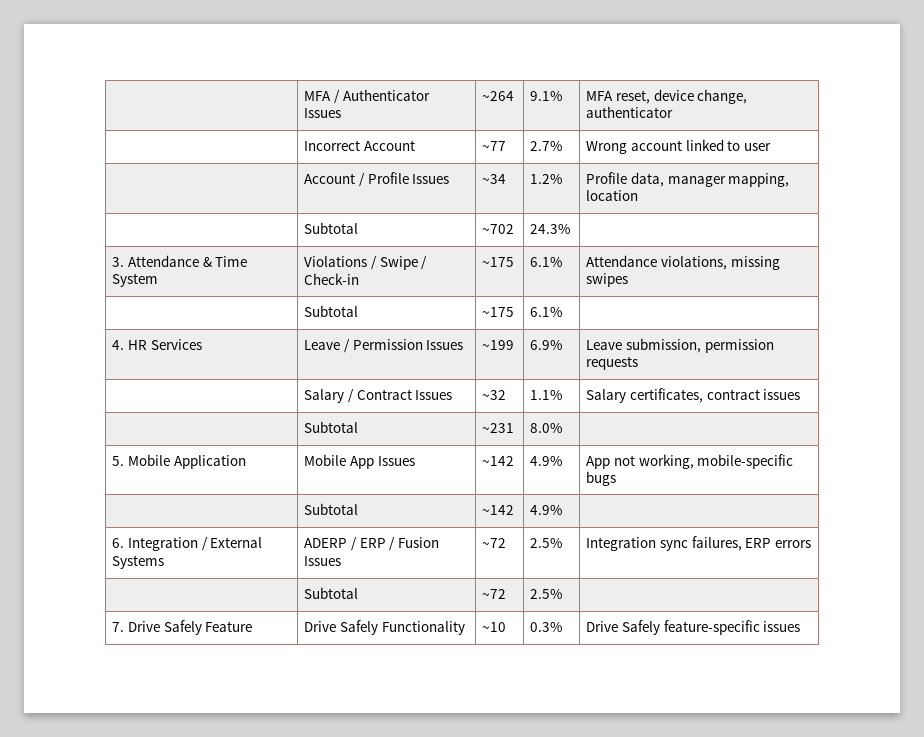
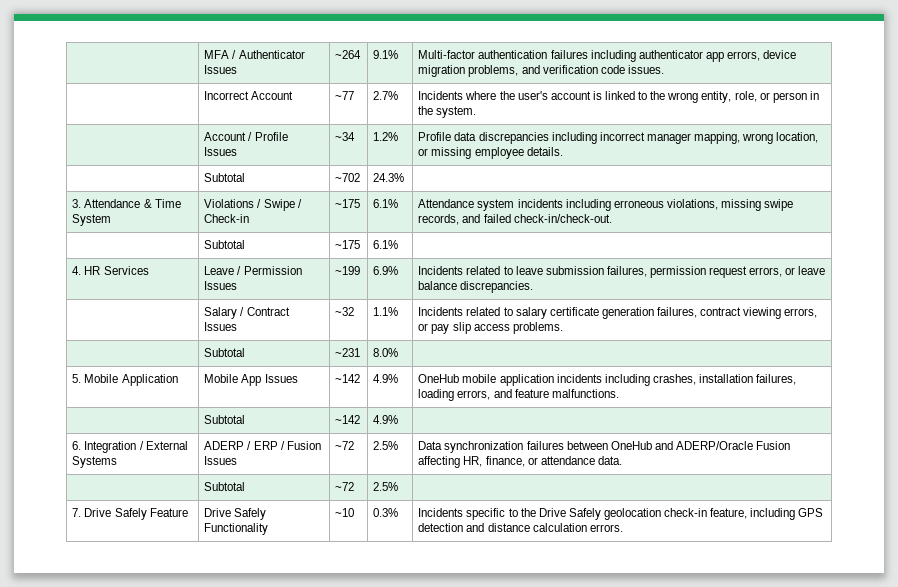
[586,89,748,104] [586,106,674,118] [304,140,416,151] [482,141,507,151] [530,141,563,151] [586,139,772,154] MFA reset, device change, authenticator // | Incorrect Account | ~77 | 2.7% | Wrong account linked to user -> [418,50,797,62] [418,65,664,77] [204,91,294,100] [335,91,355,100] [373,91,399,100] [418,91,819,103] [418,106,477,118] Multi-factor authentication failures including authenticator app errors, device migration problems, and verification code issues. // | Incorrect Account | ~77 | 2.7% | Incidents where the user's account is linked to the wrong entity, role, or person in the system.
[631,172,790,187] [586,190,639,201] data, manager mapping, location -> [454,132,819,144] [418,147,563,159] data discrepancies including incorrect manager mapping, wrong location, or missing employee details.
[661,256,780,270] [586,273,629,287] violations, missing swipes -> [477,199,794,211] [418,214,612,225] system incidents including erroneous violations, missing swipe records, and failed check-in/check-out.
[586,338,774,353] [586,356,639,370] Leave submission, permission requests -> [418,266,826,278] [418,281,534,293] Incidents related to leave submission failures, permission request errors, or leave balance discrepancies.
[586,388,801,403] Salary certificates, contract issues -> [418,307,818,319] [418,322,563,334] Incidents related to salary certificate generation failures, contract viewing errors, or pay slip access problems.
[586,454,794,469] [586,471,617,486] App not working, mobile-specific bugs -> [418,374,797,386] [418,389,619,401] OneHub mobile application incidents including crashes, installation failures, loading errors, and feature malfunctions.
[586,536,812,551] Integration sync failures, ERP errors -> [418,441,791,453] [418,456,622,468] Data synchronization failures between OneHub and ADERP/Oracle Fusion affecting HR, finance, or attendance data.
[586,620,801,635] Drive Safely feature-specific issues -> [418,508,824,520] [418,523,623,532] Incidents specific to the Drive Safely geolocation check-in feature, including GPS detection and distance calculation errors.

